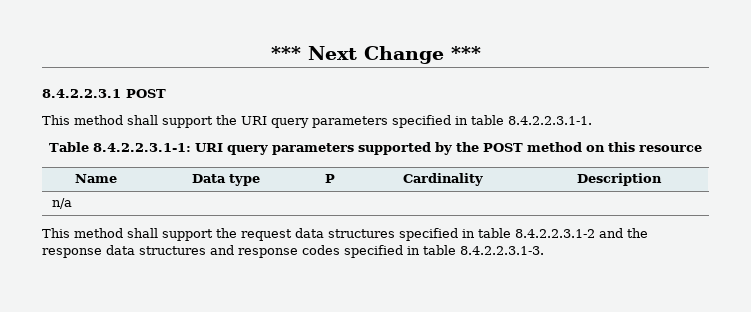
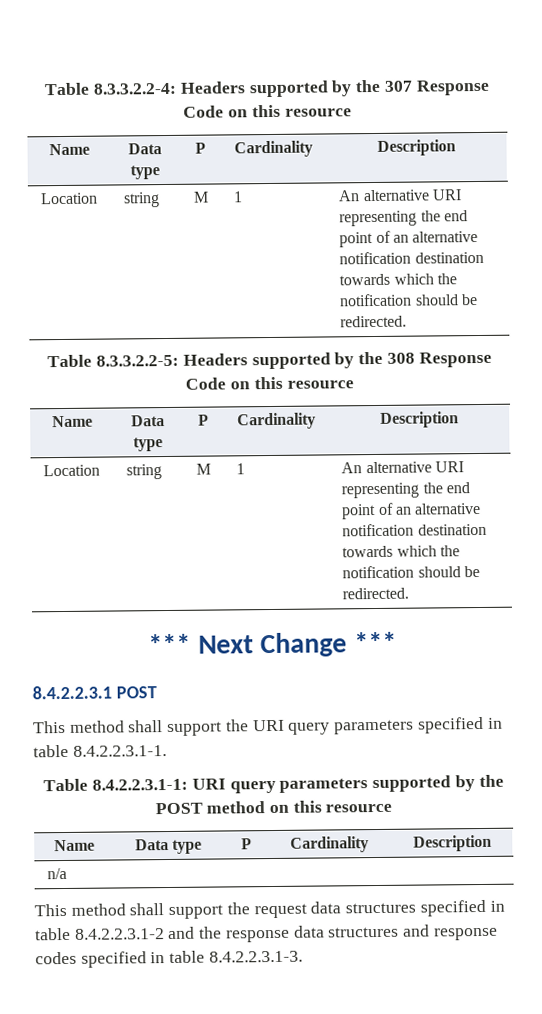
(270, 53) none -> [44,79,490,98] [183,104,352,118] [49,143,90,156] [128,143,162,155] [130,165,160,180] [194,142,206,154] [234,140,313,158] [377,139,456,156] [40,192,99,205] [123,192,161,208] [192,191,209,203] [233,191,244,203] [338,189,462,202] [339,210,468,227] [339,230,479,248] [339,251,484,265] [339,273,457,286] [339,293,478,307] [340,315,408,328] [47,351,492,370] [185,376,354,390] [52,415,93,428] [131,415,165,427] [133,437,163,452] [197,414,209,426] [237,412,316,430] [380,411,459,428] [43,464,101,477] [126,464,163,480] [195,463,211,475] [236,463,246,475] [341,461,464,474] [341,482,470,499] [341,502,482,520] [342,523,487,537] [342,545,460,558] [342,565,480,579] [342,587,410,600] Table 8.3.3.2.2-4: Headers supported by the 307 Response Code on this resource // Name | Data type | P | Cardinality | Description // Location | string | M | 1 | An alternative URI representing the end point of an alternative notification destination towards which the notification should be redirected. // Table 8.3.3.2.2-5: Headers supported by the 308 Response Code on this resource // Name | Data type | P | Cardinality | Description // Location | string | M | 1 | An alternative URI representing the end point of an alternative notification destination towards which the notification should be redirected. //

